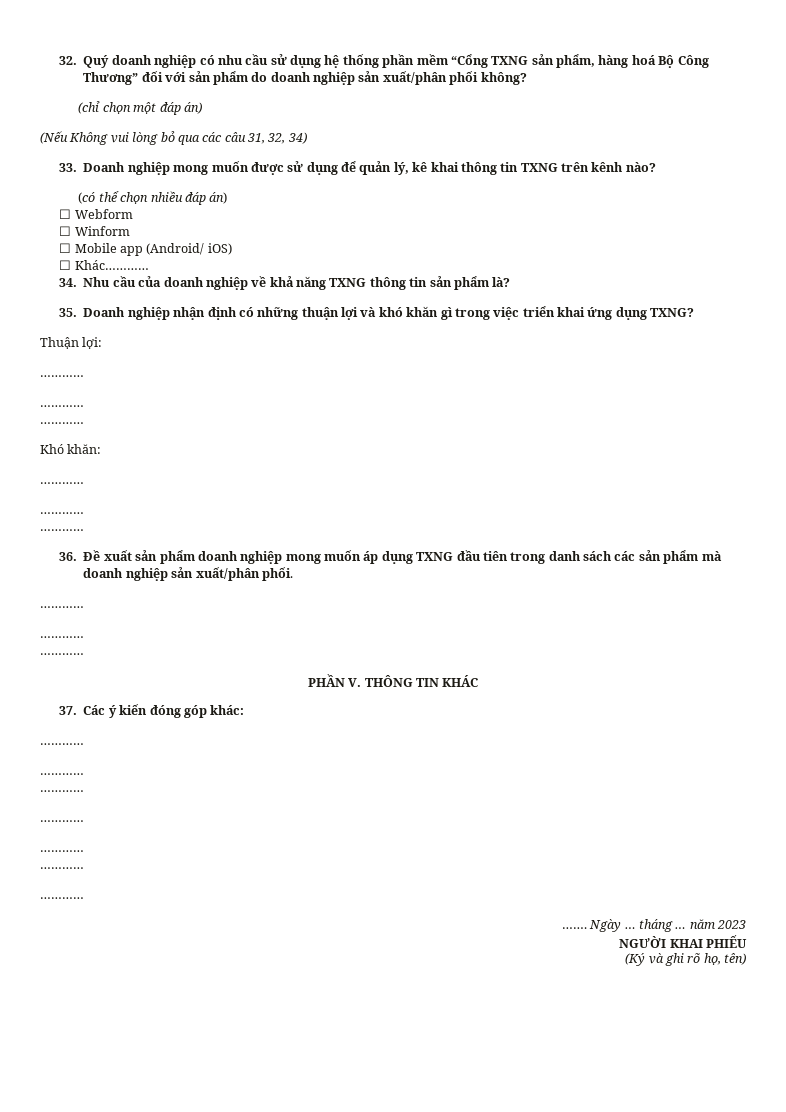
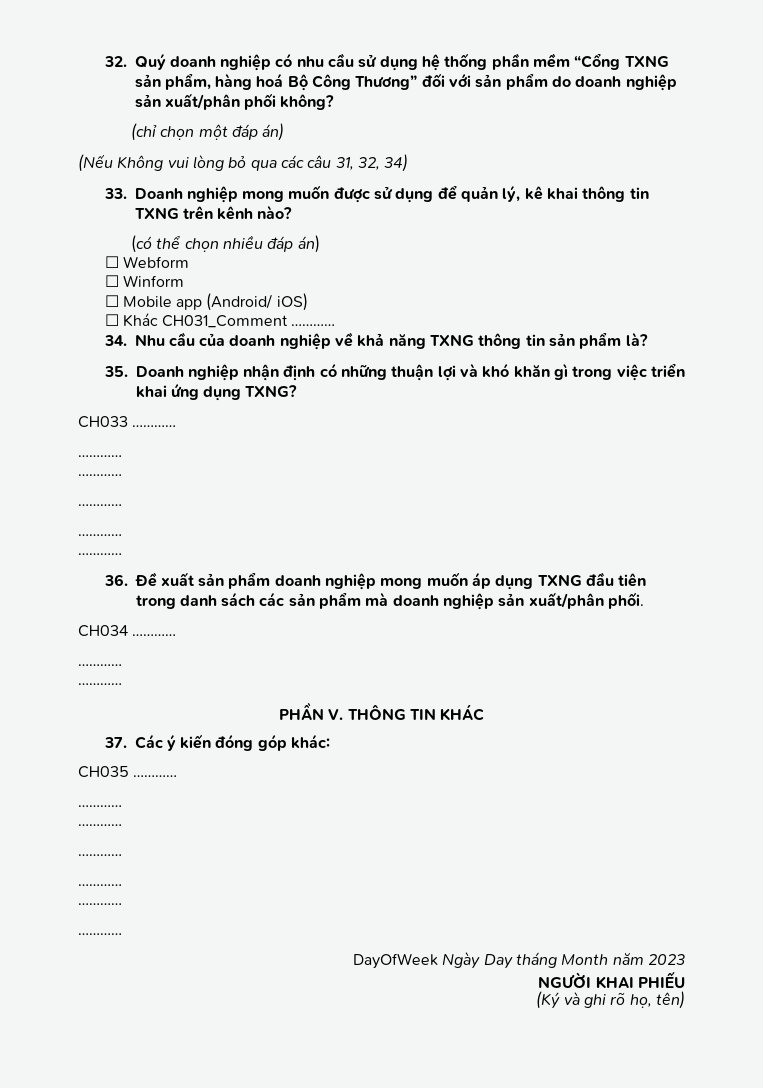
[74,260,149,270] Khác………… -> [122,313,336,328] Khác CH031_Comment …………
[40,337,103,349] [40,375,84,377] [40,405,84,407] [40,422,84,424] [40,444,102,454] Thuận lợi: // ………… // ………… // ………… // Khó khăn: -> [78,416,177,428] [78,455,122,457] [78,474,122,476] CH033 ………… // ………… // …………
(293, 574) none -> [78,625,128,637] CH034
(245, 710) none -> [78,766,129,778] CH035
[561,919,687,932] ……. Ngày … tháng … -> [353,952,609,969] DayOfWeek Ngày Day tháng Month

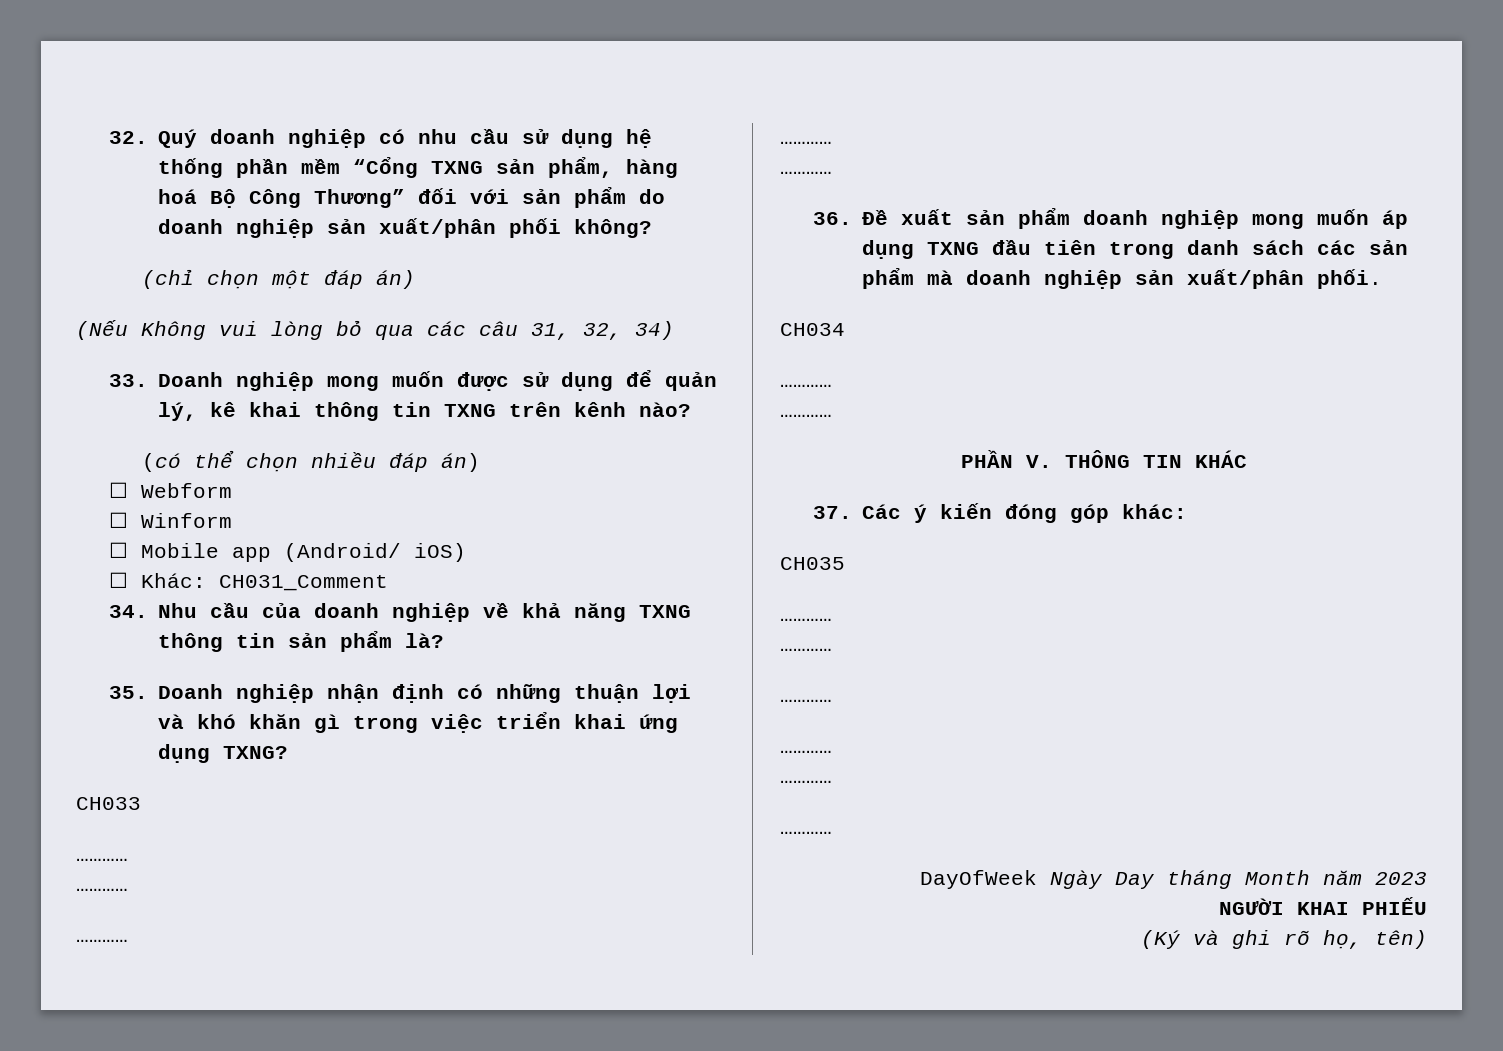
[122,313,158,327] Khác -> [140,573,206,588] Khác:
[291,324,336,326] ………… -> (388, 583) none
[132,425,177,427] ………… -> (141, 803) none
[132,634,177,636] ………… -> (845, 329) none
[133,775,178,777] ………… -> (845, 563) none

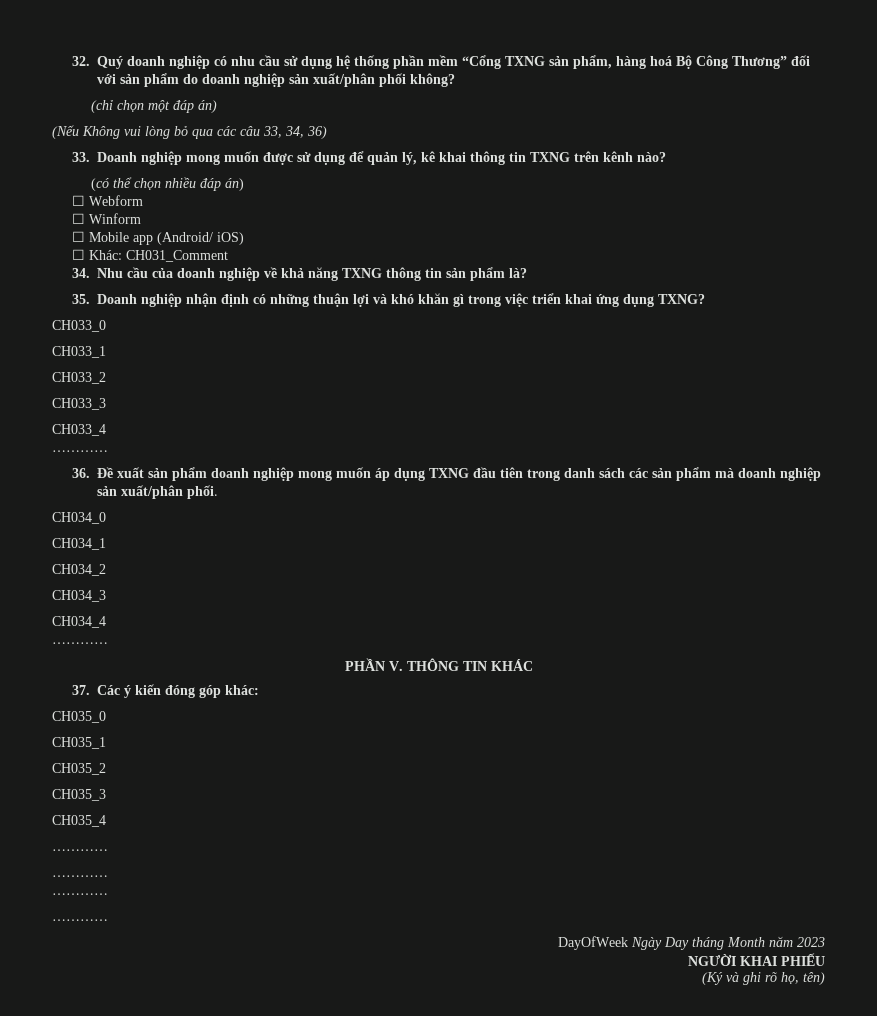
[531,321,674,340] 31, 32, 34) -> [263,126,327,139] 33, 34, 36)
[76,797,141,810] [76,858,128,861] [76,888,128,891] [76,939,128,942] [780,141,832,144] CH033 // ………… // ………… // ………… // ………… -> [52,320,106,332] [52,346,106,358] [52,372,106,384] [52,398,106,410] [52,424,106,436] CH033_0 // CH033_1 // CH033_2 // CH033_3 // CH033_4
[780,323,845,336] [780,384,832,387] CH034 // ………… -> [52,512,106,524] [52,538,106,550] [52,564,106,576] [52,590,106,602] [52,616,106,628] CH034_0 // CH034_1 // CH034_2 // CH034_3 // CH034_4
[780,557,845,570] [780,618,832,621] [780,648,832,651] CH035 // ………… // ………… -> [52,711,106,723] [52,737,106,749] [52,763,106,775] [52,789,106,801] [52,815,106,827] CH035_0 // CH035_1 // CH035_2 // CH035_3 // CH035_4

